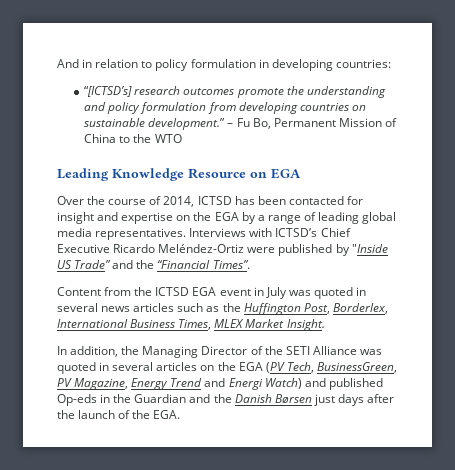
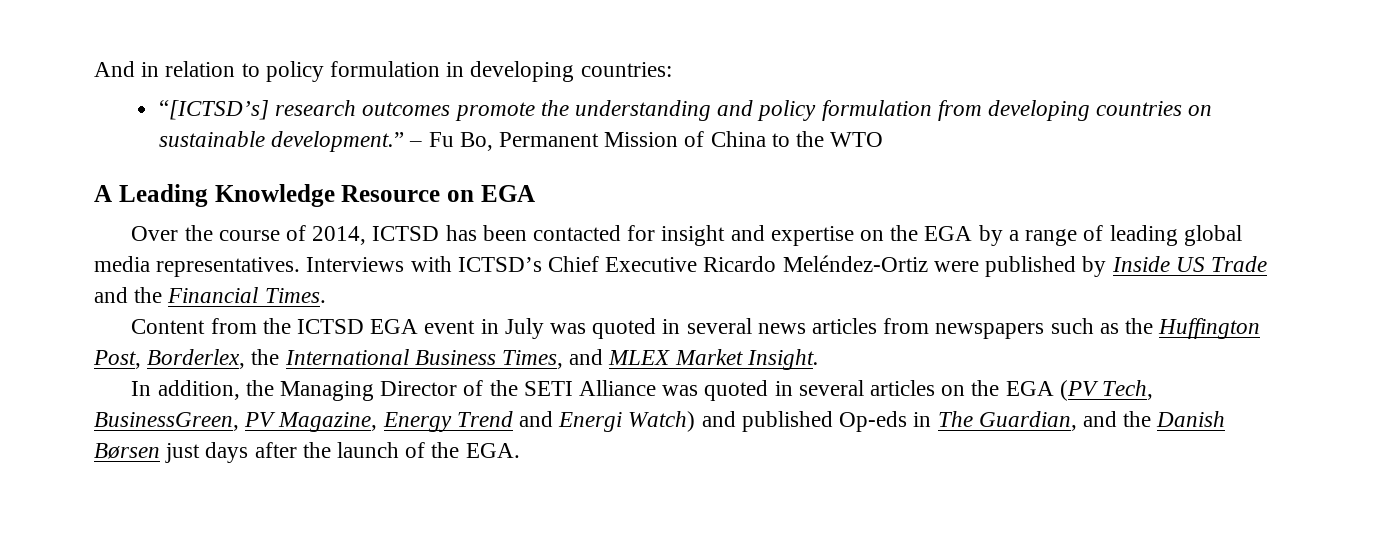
(182, 138) none -> [94,185,112,202] A
[351,244,388,253] [57,260,250,269] "Inside US Trade” and the “Financial Times”. -> [1111,256,1267,272] [94,287,326,303] Inside US Trade and the Financial Times.
(175, 307) none -> [883,318,1045,339] from newspapers
(388, 308) none -> [251,349,280,365] the
(212, 324) none -> [569,349,604,365] and
[113,394,187,403] the Guardian -> [937,411,1077,431] The Guardian,

